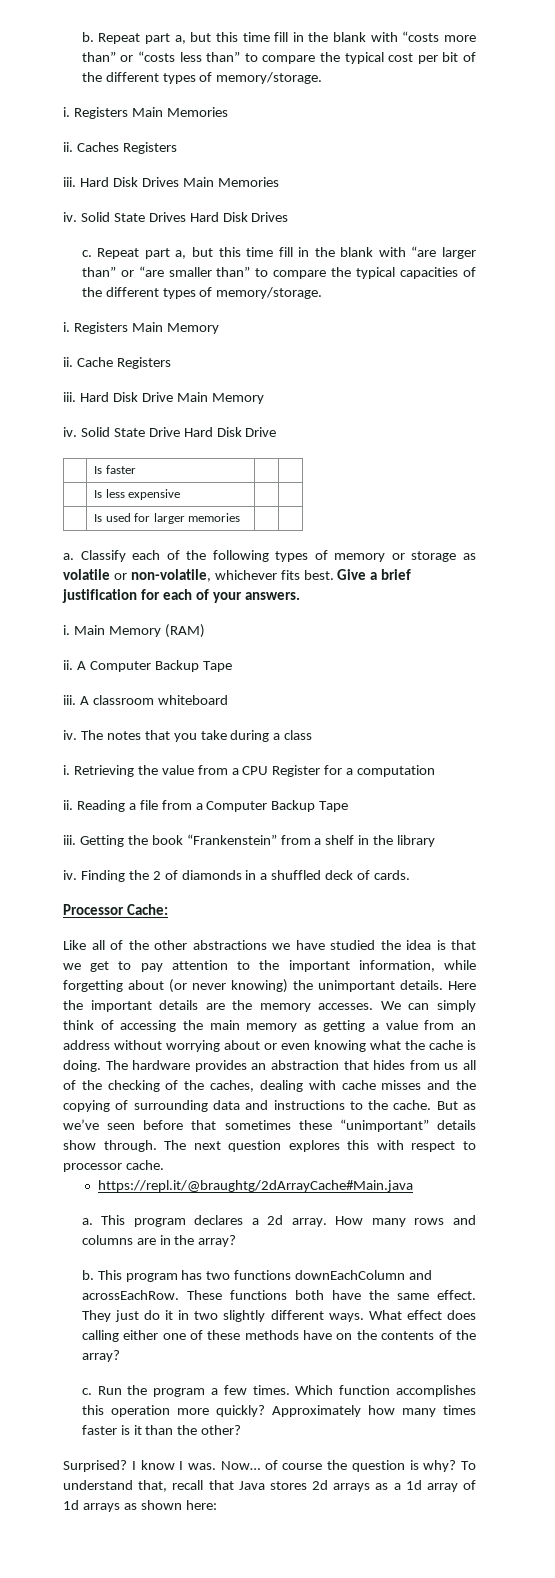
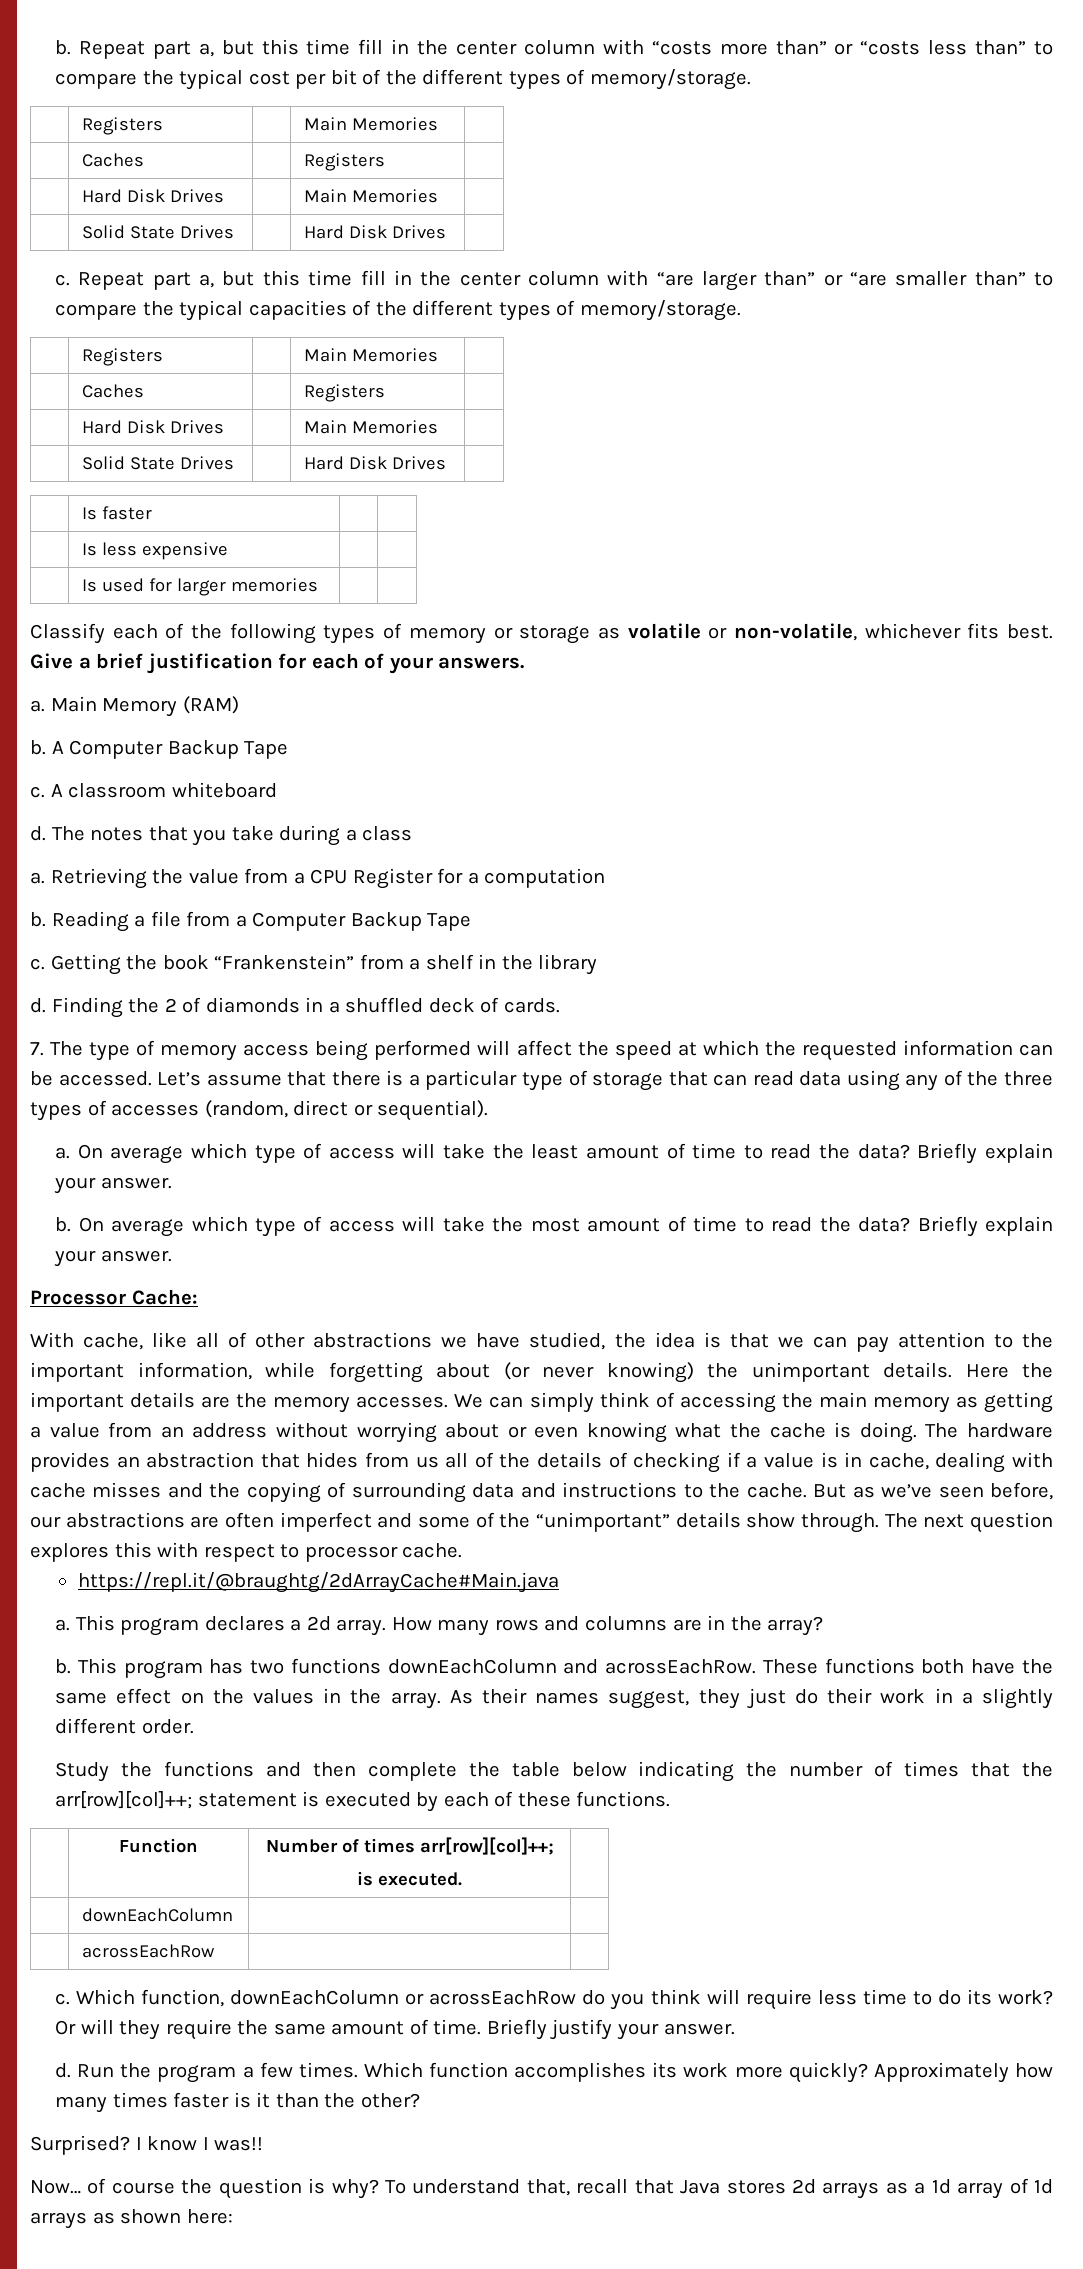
[333,32,367,42] blank -> [456,40,595,55] center column
[63,107,228,119] [63,142,177,154] [63,177,279,187] [63,212,289,222] // i. Registers Main Memories // ii. Caches Registers // iii. Hard Disk Drives Main Memories // iv. Solid State Drives Hard Disk Drives -> [82,117,164,135] [304,117,439,131] [82,153,145,167] [304,153,386,171] [82,189,225,203] [304,189,439,203] [82,225,235,239] [304,225,447,239] // | Registers | | Main Memories | // | Caches | | Registers | // | Hard Disk Drives | | Main Memories | // | Solid State Drives | | Hard Disk Drives |
[340,247,374,257] blank -> [459,271,599,286] center column
[63,322,219,334] [63,357,171,369] [63,392,264,404] [63,427,277,437] // i. Registers Main Memory // ii. Cache Registers // iii. Hard Disk Drive Main Memory // iv. Solid State Drive Hard Disk Drive -> [82,348,164,366] [304,348,439,362] [82,384,145,398] [304,384,386,402] [82,420,225,434] [304,420,439,434] [82,456,235,470] [304,456,447,470] // | Registers | | Main Memories | // | Caches | | Registers | // | Hard Disk Drives | | Main Memories | // | Solid State Drives | | Hard Disk Drives |
[63,553,74,560] a. -> (319, 585) none
[63,625,70,635] i. -> [30,700,45,712] a.
[63,660,73,670] ii. -> [30,740,46,755] b.
[63,695,76,705] iii. -> [30,786,45,798] c.
[63,730,77,740] iv. -> [30,826,46,841] d.
[63,765,70,775] i. -> [30,872,45,884] a.
[63,800,73,810] ii. -> [30,912,46,927] b.
[63,835,76,845] iii. -> [30,958,45,970] c.
[63,870,77,880] iv. -> [30,998,46,1013] d.
(411, 875) none -> [30,1040,1054,1061] [30,1070,1053,1091] [30,1100,489,1121] [55,1143,1054,1164] [54,1177,172,1194] [55,1216,1054,1237] [54,1250,172,1267] // 7. The type of memory access being performed will affect the speed at which the requested information can be accessed. Let’s assume that there is a particular type of storage that can read data using any of the three types of accesses (random, direct or sequential). // a. On average which type of access will take the least amount of time to read the data? Briefly explain your answer. // b. On average which type of access will take the most amount of time to read the data? Briefly explain your answer.
[63,940,149,950] Like all of the -> [30,1332,248,1350] With cache, like all of
[330,940,375,950] studied -> [529,1332,606,1350] studied,
[90,961,132,972] get to -> [812,1336,847,1348] can
[107,1080,255,1092] checking of the caches, -> [537,1452,929,1473] details of checking if a value is in cache,
[143,1120,332,1130] before that sometimes these -> [990,1482,1054,1500] [30,1512,531,1532] before, our abstractions are often imperfect and some of the
[437,1290,476,1300] [81,1310,476,1322] [81,1330,476,1342] [81,1350,120,1362] [81,1388,92,1395] effect. They just do it in two slightly different ways. What effect does calling either one of these methods have on the contents of the array? // c. -> [116,1688,1053,1709] [55,1718,194,1734] [55,1761,1054,1782] [55,1791,671,1812] [119,1838,198,1853] [265,1837,554,1855] [357,1871,462,1886] [82,1908,234,1922] [82,1944,216,1958] [55,1989,1053,2010] [55,2019,735,2040] [55,2063,72,2078] effect on the values in the array. As their names suggest, they just do their work in a slightly different order. // Study the functions and then complete the table below indicating the number of times that the arr[row][col]++; statement is executed by each of these functions. // | Function | Number of times arr[row][col]++; // is executed. | // | downEachColumn | | // | acrossEachRow | | // c. Which function, downEachColumn or acrossEachRow do you think will require less time to do its work? Or will they require the same amount of time. Briefly justify your answer. // d.
[81,1405,170,1417] this operation -> [652,2062,729,2078] its work
[188,1463,216,1470] was. -> [214,2137,264,2151] was!! //

